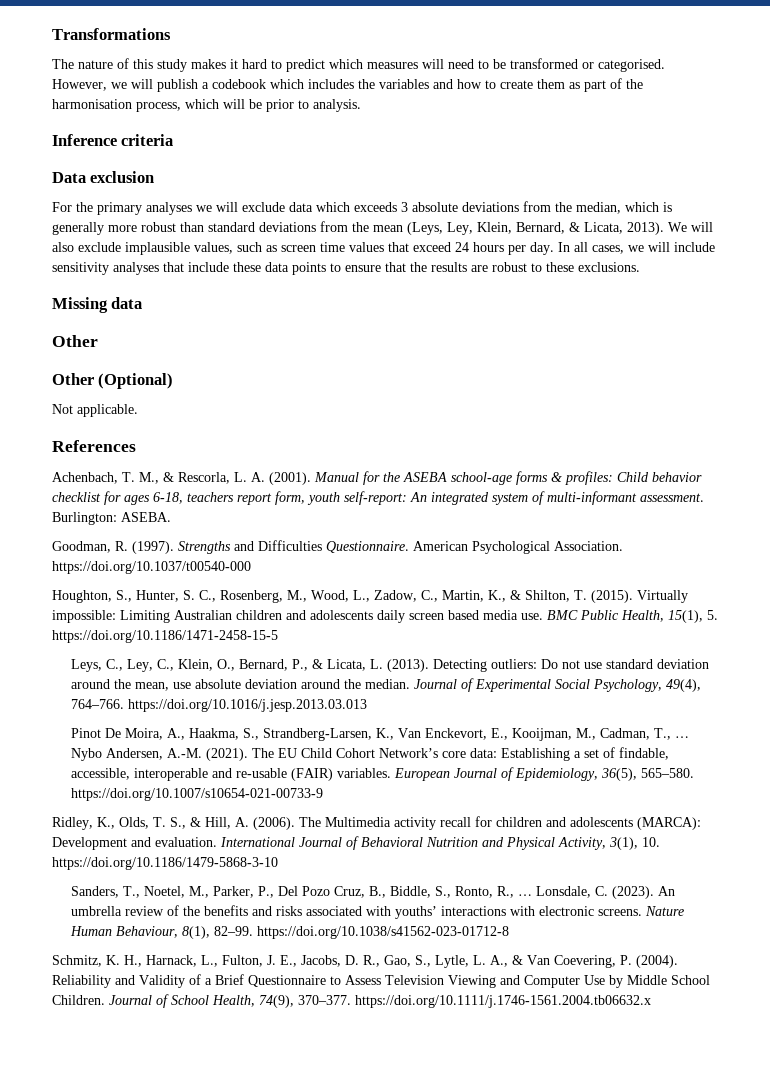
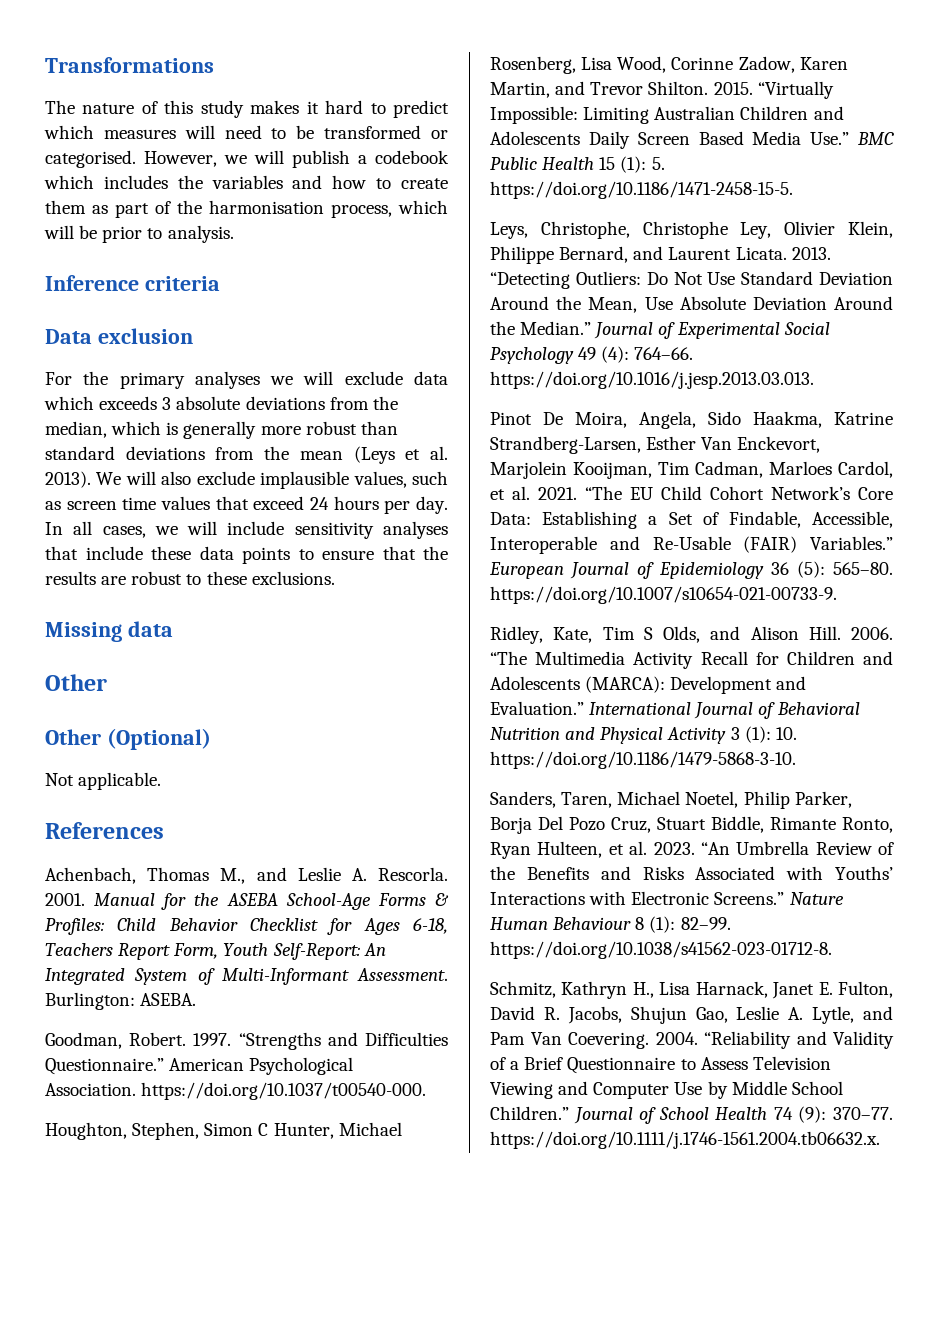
[407,222,623,235] (Leys, Ley, Klein, Bernard, & Licata, -> [353,446,449,464] (Leys et al.
[122,471,702,485] [52,491,704,505] T. M., & Rescorla, L. A. (2001). Manual for the ASEBA school-age forms & profiles: Child behavior checklist for ages 6-18, teachers report form, youth self-report: An integrated system of multi-informant assessment. -> [147,867,449,884] [45,893,449,910] [45,918,448,935] [45,943,386,960] [45,968,448,985] Thomas M., and Leslie A. Rescorla. 2001. Manual for the ASEBA School-Age Forms & Profiles: Child Behavior Checklist for Ages 6-18, Teachers Report Form, Youth Self-Report: An Integrated System of Multi-Informant Assessment.
[115,541,231,554] R. (1997). Strengths -> [129,1032,321,1050] Robert. 1997. “Strengths
[326,541,409,553] Questionnaire. -> [45,1058,164,1075] Questionnaire.”
[52,561,251,574] https://doi.org/10.1037/t00540-000 -> [141,1082,427,1100] https://doi.org/10.1037/t00540-000.
[116,590,688,603] [52,610,718,623] [52,630,278,643] [71,659,710,672] [71,678,702,692] [71,699,368,712] [71,728,690,741] [71,747,670,761] [71,767,695,781] [71,788,324,801] [52,816,633,830] S., Hunter, S. C., Rosenberg, M., Wood, L., Zadow, C., Martin, K., & Shilton, T. (2015). Virtually impossible: Limiting Australian children and adolescents daily screen based media use. BMC Public Health, 15(1), 5. https://doi.org/10.1186/1471-2458-15-5 // Leys, C., Ley, C., Klein, O., Bernard, P., & Licata, L. (2013). Detecting outliers: Do not use standard deviation around the mean, use absolute deviation around the median. Journal of Experimental Social Psychology, 49(4), 764–766. https://doi.org/10.1016/j.jesp.2013.03.013 // Pinot De Moira, A., Haakma, S., Strandberg-Larsen, K., Van Enckevort, E., Kooijman, M., Cadman, T., … Nybo Andersen, A.-M. (2021). The EU Child Cohort Network’s core data: Establishing a set of findable, accessible, interoperable and re-usable (FAIR) variables. European Journal of Epidemiology, 36(5), 565–580. https://doi.org/10.1007/s10654-021-00733-9 // Ridley, K., Olds, T. S., & Hill, A. (2006). The Multimedia activity recall for children and adolescents -> [132,1122,402,1140] [490,56,848,74] [490,81,834,99] [490,106,844,124] [490,131,894,149] [490,156,665,173] [490,181,793,199] [490,221,893,239] [490,246,831,264] [490,271,893,289] [490,296,893,313] [490,321,830,339] [490,346,694,364] [490,371,814,389] [490,411,893,429] [490,436,821,454] [490,461,893,479] [490,486,893,500] [490,511,894,529] [490,536,893,554] [489,561,894,579] [490,586,837,604] [490,626,893,644] [490,651,894,669] [490,676,580,690] Stephen, Simon C Hunter, Michael Rosenberg, Lisa Wood, Corinne Zadow, Karen Martin, and Trevor Shilton. 2015. “Virtually Impossible: Limiting Australian Children and Adolescents Daily Screen Based Media Use.” BMC Public Health 15 (1): 5. https://doi.org/10.1186/1471-2458-15-5. // Leys, Christophe, Christophe Ley, Olivier Klein, Philippe Bernard, and Laurent Licata. 2013. “Detecting Outliers: Do Not Use Standard Deviation Around the Mean, Use Absolute Deviation Around the Median.” Journal of Experimental Social Psychology 49 (4): 764–66. https://doi.org/10.1016/j.jesp.2013.03.013. // Pinot De Moira, Angela, Sido Haakma, Katrine Strandberg-Larsen, Esther Van Enckevort, Marjolein Kooijman, Tim Cadman, Marloes Cardol, et al. 2021. “The EU Child Cohort Network’s Core Data: Establishing a Set of Findable, Accessible, Interoperable and Re-Usable (FAIR) Variables.” European Journal of Epidemiology 36 (5): 565–80. https://doi.org/10.1007/s10654-021-00733-9. // Ridley, Kate, Tim S Olds, and Alison Hill. 2006. “The Multimedia Activity Recall for Children and Adolescents
[155,837,217,847] evaluation. -> [490,701,584,715] Evaluation.”
[558,837,660,850] [52,857,278,870] [71,886,676,899] [71,905,685,919] [70,926,510,939] [52,955,678,968] [52,975,111,988] Activity, 3(1), 10. https://doi.org/10.1186/1479-5868-3-10 // Sanders, T., Noetel, M., Parker, P., Del Pozo Cruz, B., Biddle, S., Ronto, R., … Lonsdale, C. (2023). An umbrella review of the benefits and risks associated with youths’ interactions with electronic screens. Nature Human Behaviour, 8(1), 82–99. https://doi.org/10.1038/s41562-023-01712-8 // Schmitz, K. H., Harnack, L., Fulton, J. E., Jacobs, D. R., Gao, S., Lytle, L. A., & Van Coevering, P. (2004). Reliability -> [667,726,797,744] [490,751,796,769] [490,791,852,809] [490,816,893,834] [490,841,894,859] [490,866,893,880] [490,891,844,905] [490,916,731,933] [490,941,832,959] [490,981,893,999] [490,1006,893,1024] [490,1031,791,1049] Activity 3 (1): 10. https://doi.org/10.1186/1479-5868-3-10. // Sanders, Taren, Michael Noetel, Philip Parker, Borja Del Pozo Cruz, Stuart Biddle, Rimante Ronto, Ryan Hulteen, et al. 2023. “An Umbrella Review of the Benefits and Risks Associated with Youths’ Interactions with Electronic Screens.” Nature Human Behaviour 8 (1): 82–99. https://doi.org/10.1038/s41562-023-01712-8. // Schmitz, Kathryn H., Lisa Harnack, Janet E. Fulton, David R. Jacobs, Shujun Gao, Leslie A. Lytle, and Pam Van Coevering. 2004. “Reliability
[52,995,105,1005] Children. -> [490,1106,569,1120] Children.”
[212,995,651,1008] Health, 74(9), 370–377. https://doi.org/10.1111/j.1746-1561.2004.tb06632.x -> [715,1106,893,1123] [490,1131,880,1149] Health 74 (9): 370–77. https://doi.org/10.1111/j.1746-1561.2004.tb06632.x.

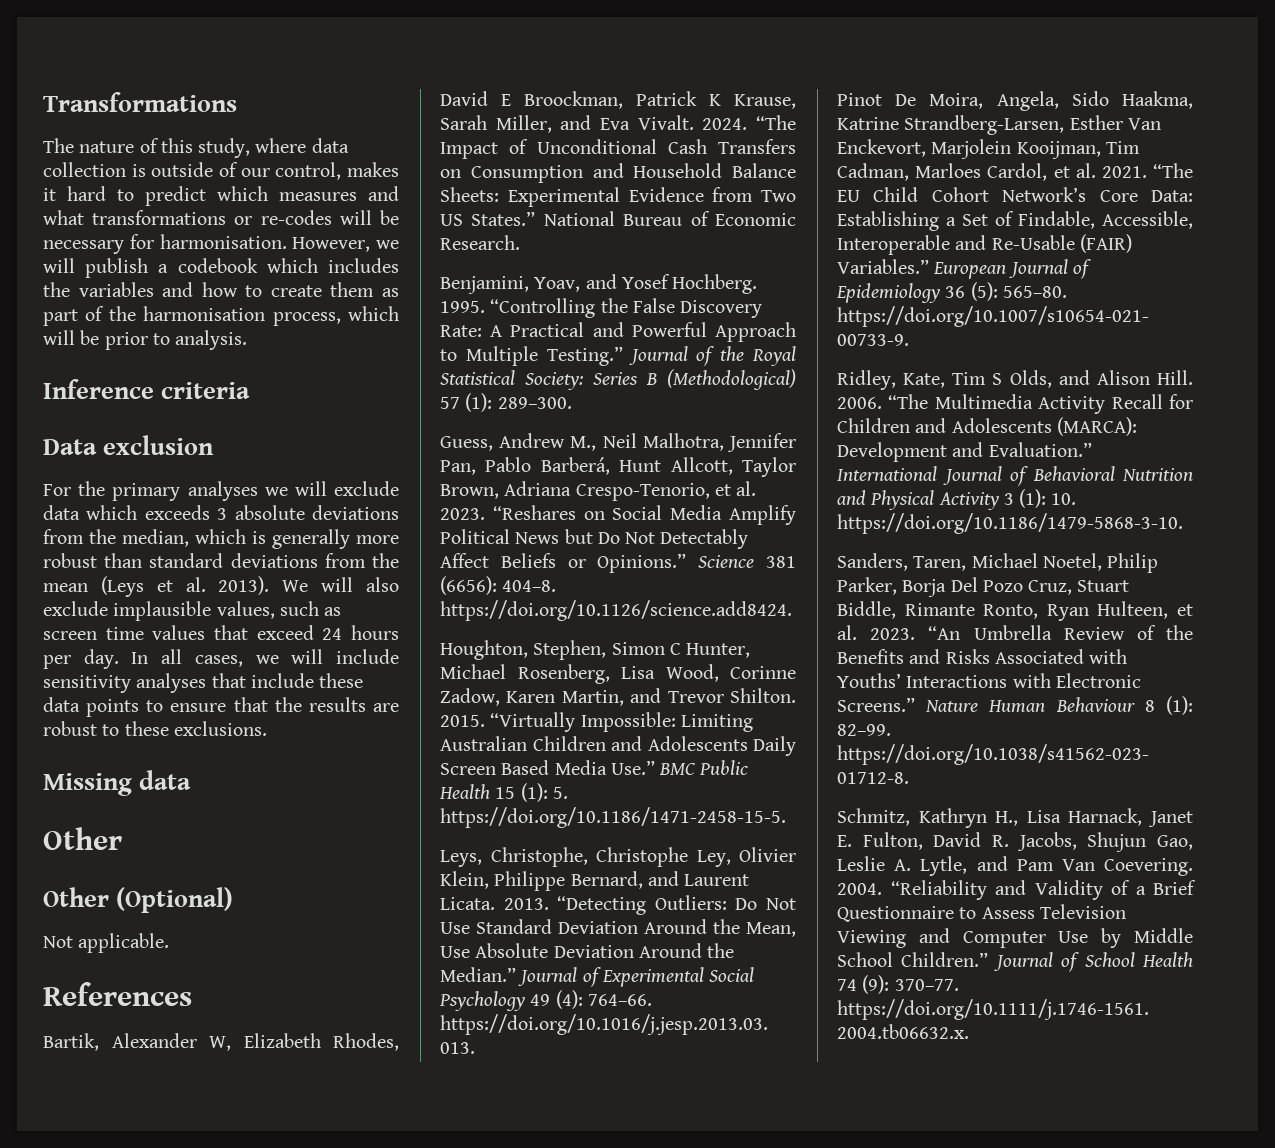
[200,100,244,118] study -> [198,138,349,158] [43,162,342,180] study, where data collection is outside of our control,
[184,125,448,139] [45,150,136,168] will need to be transformed or categorised. -> [368,186,399,201] [43,210,399,225] [43,234,287,254] and what transformations or re-codes will be necessary for harmonisation.
[45,867,449,884] [45,893,449,910] [45,918,448,935] [45,943,386,960] [45,968,448,985] [45,992,197,1010] [45,1032,448,1050] [45,1057,354,1075] [45,1082,427,1100] Achenbach, Thomas M., and Leslie A. Rescorla. 2001. Manual for the ASEBA School-Age Forms & Profiles: Child Behavior Checklist for Ages 6-18, Teachers Report Form, Youth Self-Report: An Integrated System of Multi-Informant Assessment. Burlington: ASEBA. // Goodman, Robert. 1997. “Strengths and Difficulties Questionnaire.” American Psychological Association. https://doi.org/10.1037/t00540-000. -> [43,1033,399,1051] [440,91,796,109] [440,115,796,133] [440,139,796,159] [440,163,796,183] [440,187,796,207] [440,211,796,226] [440,235,520,250] [440,274,758,294] [440,298,763,318] [440,322,796,342] [440,346,796,366] [440,369,796,390] [440,393,572,412] [440,433,796,452] [440,457,796,477] [440,481,757,501] [440,505,796,525] [440,529,749,549] [440,553,796,573] [440,576,557,595] [440,600,792,621] Bartik, Alexander W, Elizabeth Rhodes, David E Broockman, Patrick K Krause, Sarah Miller, and Eva Vivalt. 2024. “The Impact of Unconditional Cash Transfers on Consumption and Household Balance Sheets: Experimental Evidence from Two US States.” National Bureau of Economic Research. // Benjamini, Yoav, and Yosef Hochberg. 1995. “Controlling the False Discovery Rate: A Practical and Powerful Approach to Multiple Testing.” Journal of the Royal Statistical Society: Series B (Methodological) 57 (1): 289–300. // Guess, Andrew M., Neil Malhotra, Jennifer Pan, Pablo Barberá, Hunt Allcott, Taylor Brown, Adriana Crespo-Tenorio, et al. 2023. “Reshares on Social Media Amplify Political News but Do Not Detectably Affect Beliefs or Opinions.” Science 381 (6656): 404–8. https://doi.org/10.1126/science.add8424.

